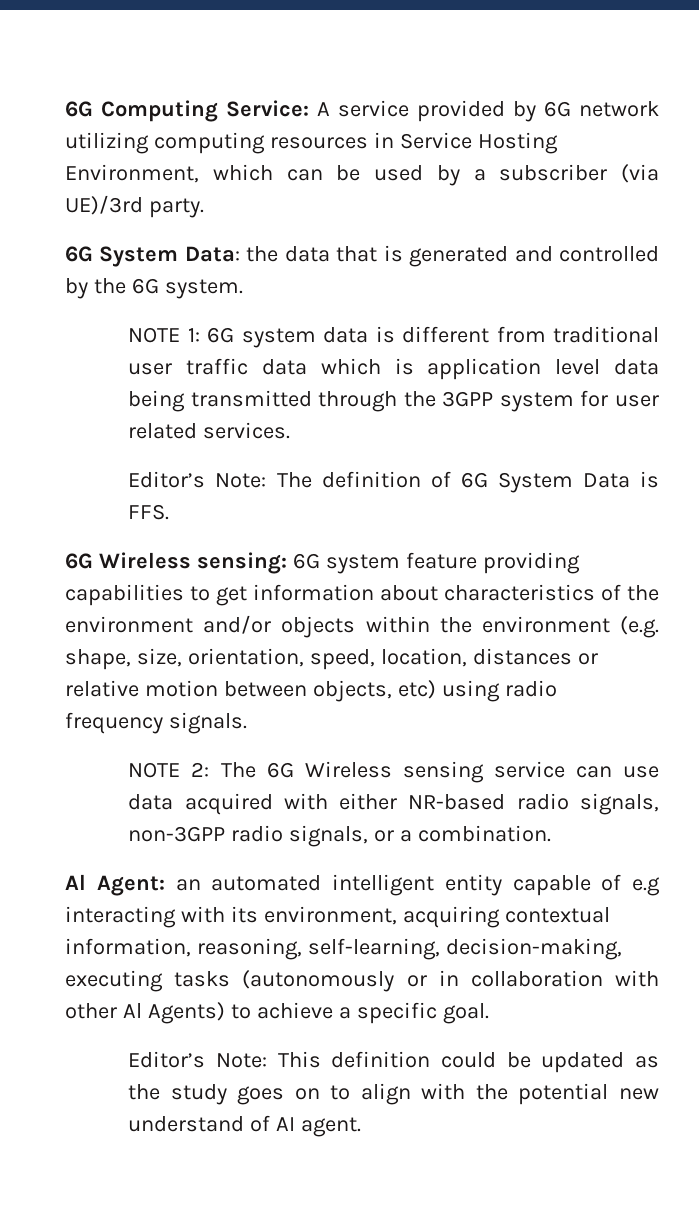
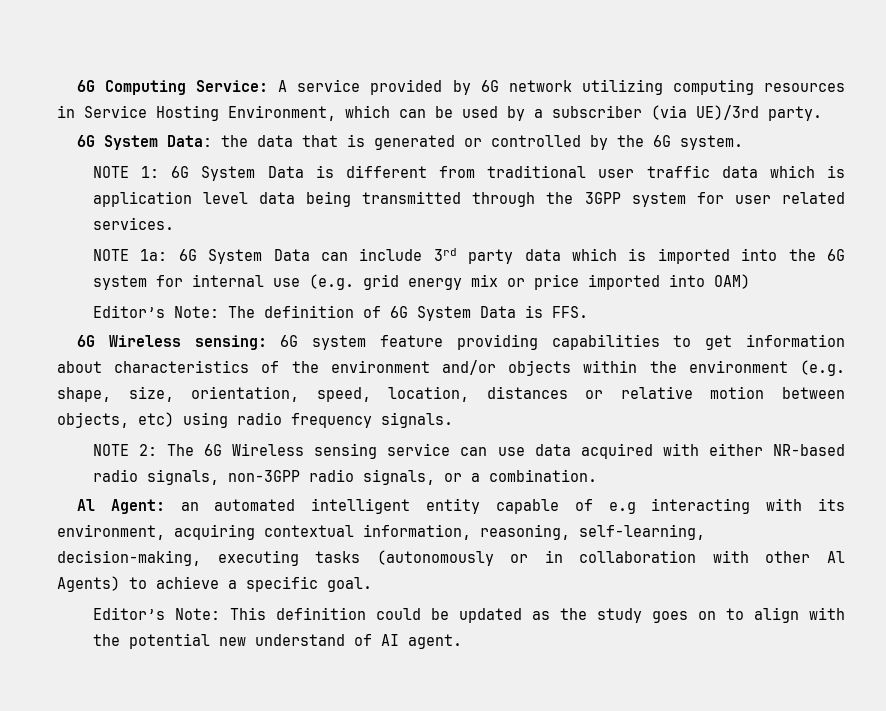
[514,246,553,262] and -> [463,138,482,147] or
[241,327,369,348] system data -> [201,166,304,181] System Data
(291, 430) none -> [92,248,846,264] [92,274,750,290] // NOTE 1a: 6G System Data can include 3rd party data which is imported into the 6G system for internal use (e.g. grid energy mix or price imported into OAM)

